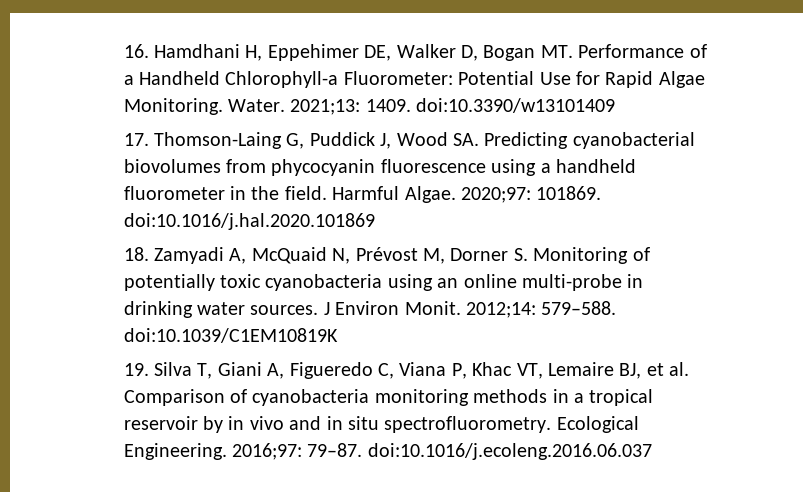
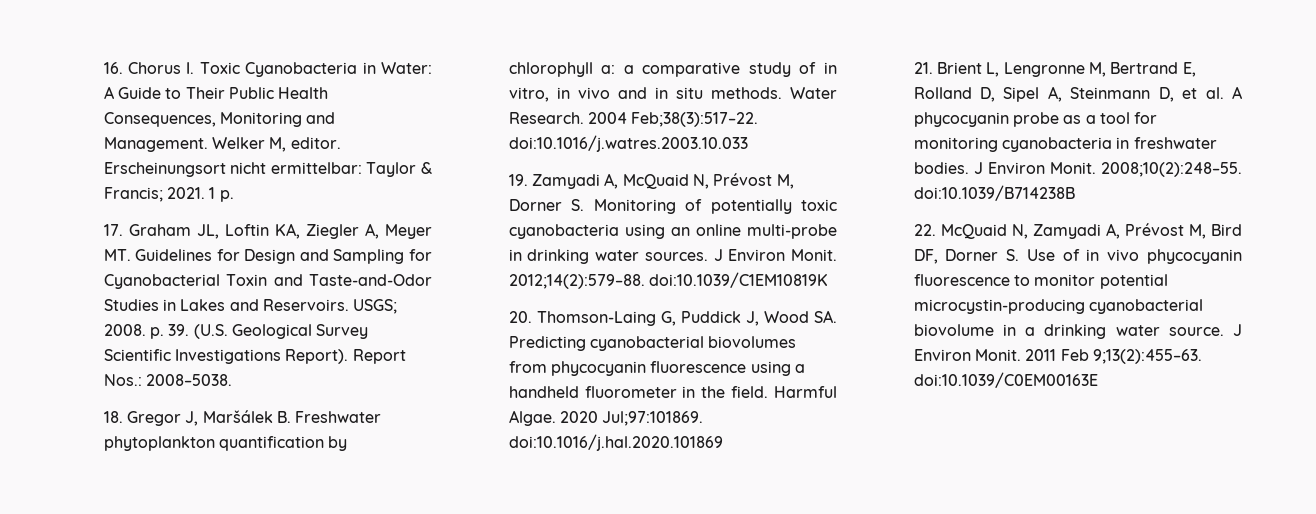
[153,44,707,61] [123,71,705,88] [123,98,616,115] [123,132,695,149] [123,159,636,176] [123,186,602,203] [123,213,375,230] [123,247,149,261] Hamdhani H, Eppehimer DE, Walker D, Bogan MT. Performance of a Handheld Chlorophyll-a Fluorometer: Potential Use for Rapid Algae Monitoring. Water. 2021;13: 1409. doi:10.3390/w13101409 // 17. Thomson-Laing G, Puddick J, Wood SA. Predicting cyanobacterial biovolumes from phycocyanin fluorescence using a handheld fluorometer in the field. Harmful Algae. 2020;97: 101869. doi:10.1016/j.hal.2020.101869 // 18. -> [128,62,432,77] [103,86,329,99] [103,112,336,127] [103,137,341,152] [103,162,432,177] [103,187,234,202] [103,223,432,239] [103,249,432,264] [103,274,432,289] [103,299,398,314] [103,324,369,339] [103,349,406,364] [103,374,232,386] [103,410,382,426] [103,436,348,451] [508,62,837,77] [508,87,837,102] [508,112,759,127] [508,135,748,152] [508,174,528,186] Chorus I. Toxic Cyanobacteria in Water: A Guide to Their Public Health Consequences, Monitoring and Management. Welker M, editor. Erscheinungsort nicht ermittelbar: Taylor & Francis; 2021. 1 p. // 17. Graham JL, Loftin KA, Ziegler A, Meyer MT. Guidelines for Design and Sampling for Cyanobacterial Toxin and Taste-and-Odor Studies in Lakes and Reservoirs. USGS; 2008. p. 39. (U.S. Geological Survey Scientific Investigations Report). Report Nos.: 2008–5038. // 18. Gregor J, Maršálek B. Freshwater phytoplankton quantification by chlorophyll a: a comparative study of in vitro, in vivo and in situ methods. Water Research. 2004 Feb;38(3):517–22. doi:10.1016/j.watres.2003.10.033 // 19.
[465,301,617,318] 2012;14: 579–588. -> [508,274,645,289] 2012;14(2):579–88.
[123,362,690,379] [123,389,654,406] [123,416,639,433] [123,443,652,460] 19. Silva T, Giani A, Figueredo C, Viana P, Khac VT, Lemaire BJ, et al. Comparison of cyanobacteria monitoring methods in a tropical reservoir by in vivo and in situ spectrofluorometry. Ecological Engineering. 2016;97: 79–87. doi:10.1016/j.ecoleng.2016.06.037 -> [508,310,837,326] [508,336,797,351] [508,361,805,376] [508,386,837,398] [508,410,704,426] [508,434,723,451] [913,62,1196,77] [913,86,1242,102] [913,112,1158,127] [913,137,1217,152] [913,162,1242,177] [913,185,1075,201] [913,223,1242,239] [913,249,1242,264] [913,274,1168,289] [913,299,1203,314] [913,324,1242,339] [913,349,1202,364] [913,372,1098,388] 20. Thomson-Laing G, Puddick J, Wood SA. Predicting cyanobacterial biovolumes from phycocyanin fluorescence using a handheld fluorometer in the field. Harmful Algae. 2020 Jul;97:101869. doi:10.1016/j.hal.2020.101869 // 21. Brient L, Lengronne M, Bertrand E, Rolland D, Sipel A, Steinmann D, et al. A phycocyanin probe as a tool for monitoring cyanobacteria in freshwater bodies. J Environ Monit. 2008;10(2):248–55. doi:10.1039/B714238B // 22. McQuaid N, Zamyadi A, Prévost M, Bird DF, Dorner S. Use of in vivo phycocyanin fluorescence to monitor potential microcystin-producing cyanobacterial biovolume in a drinking water source. J Environ Monit. 2011 Feb 9;13(2):455–63. doi:10.1039/C0EM00163E

